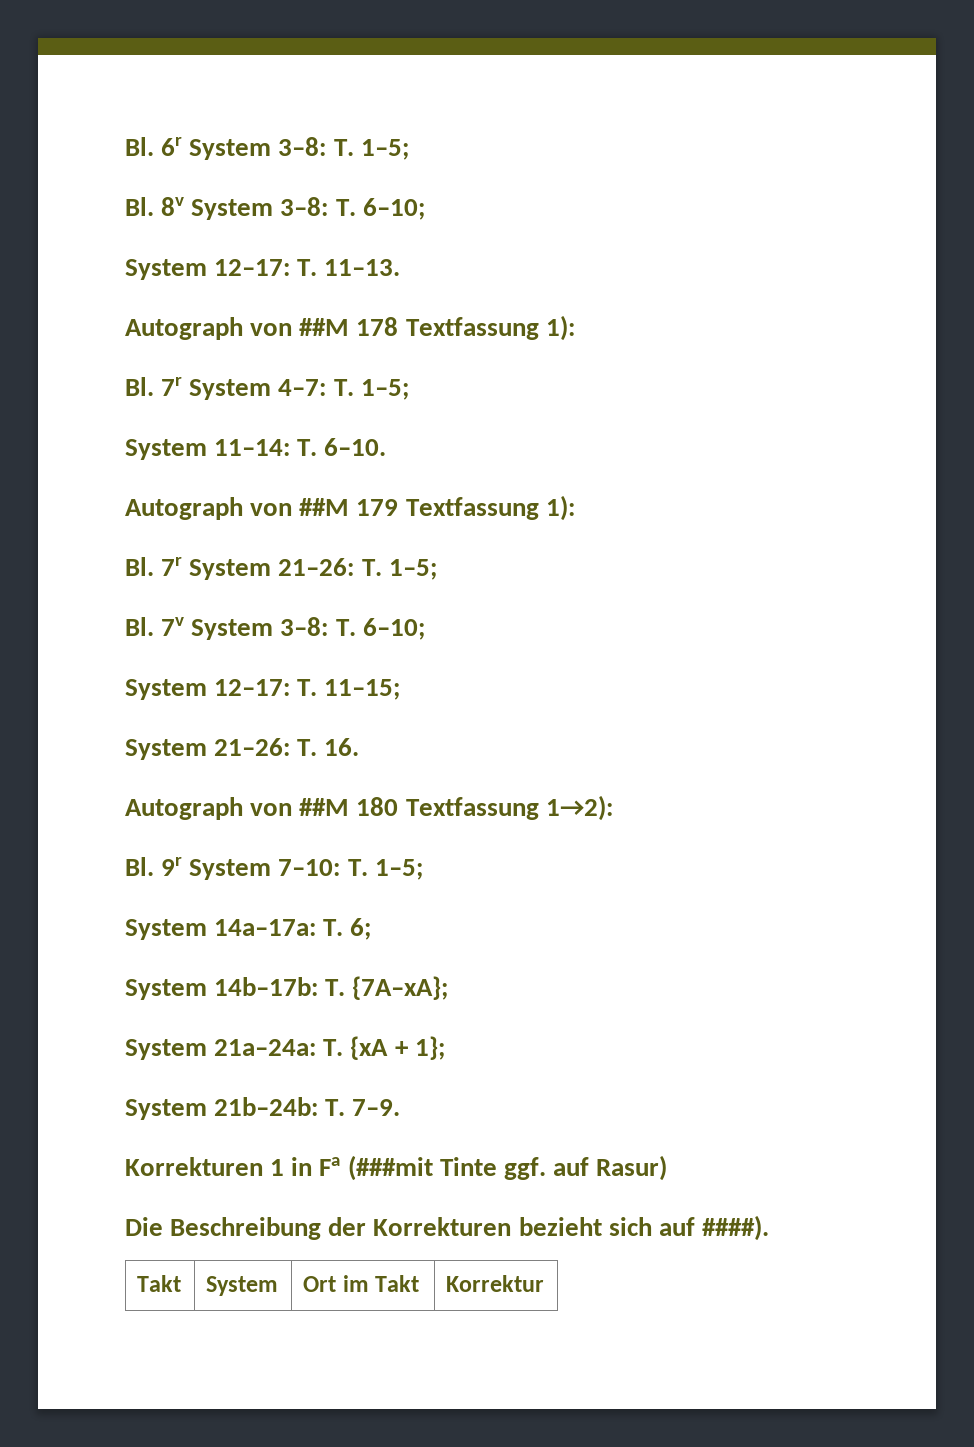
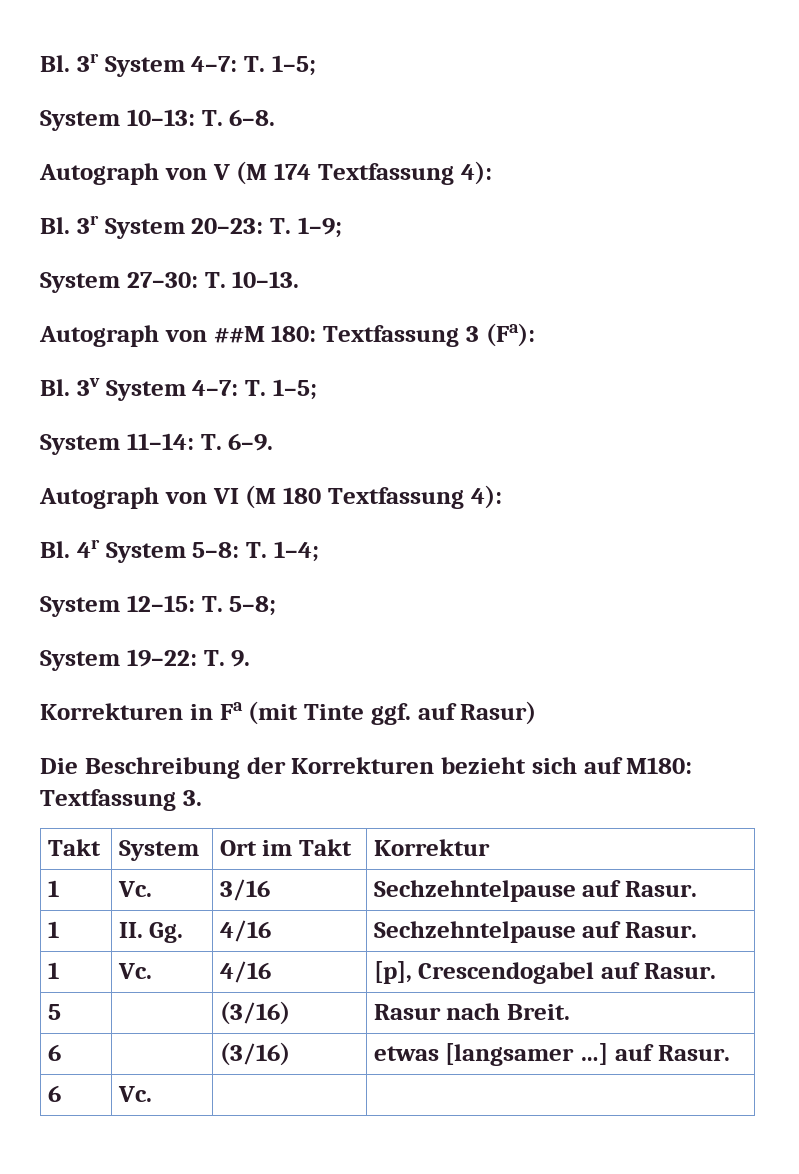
[125,137,409,160] [125,197,425,220] [125,259,401,280] [125,315,575,341] [125,377,183,396] Bl. 6r System 3–8: T. 1–5; // Bl. 8v System 3–8: T. 6–10; // System 12–17: T. 11–13. // Autograph von ##M 178 Textfassung 1): // Bl. 7r -> [40,53,316,77] [40,109,276,131] [39,161,492,185] [40,215,342,239] [40,271,300,293] [39,323,535,347] [40,378,100,396] Bl. 3r System 4–7: T. 1–5; // System 10–13: T. 6–8. // Autograph von V (M 174 Textfassung 4): // Bl. 3r System 20–23: T. 1–9; // System 27–30: T. 10–13. // Autograph von ##M 180: Textfassung 3 (Fa): // Bl. 3v
[324,438,387,456] [125,495,575,521] [125,557,437,580] [125,617,425,640] [125,679,401,700] [125,738,360,760] [125,795,613,821] [125,857,423,880] [125,918,372,940] [125,976,449,1000] [125,1036,445,1060] [125,1097,401,1120] [125,1157,285,1176] 6–10. // Autograph von ##M 179 Textfassung 1): // Bl. 7r System 21–26: T. 1–5; // Bl. 7v System 3–8: T. 6–10; // System 12–17: T. 11–15; // System 21–26: T. 16. // Autograph von ##M 180 Textfassung 1→2): // Bl. 9r System 7–10: T. 1–5; // System 14a–17a: T. 6; // System 14b–17b: T. {7A–xA}; // System 21a–24a: T. {xA + 1}; // System 21b–24b: T. 7–9. // Korrekturen 1 -> [228,433,274,451] [39,485,502,509] [40,539,319,563] [40,595,277,617] [40,649,251,671] [40,703,183,720] 6–9. // Autograph von VI (M 180 Textfassung 4): // Bl. 4r System 5–8: T. 1–4; // System 12–15: T. 5–8; // System 19–22: T. 9. // Korrekturen
[347,1155,433,1181] (###mit -> [248,701,299,725] (mit
[702,1215,770,1241] ####). -> [626,757,693,774] [40,789,202,811] M180: Textfassung 3.
(545, 1283) none -> [47,880,59,897] [117,881,152,897] [219,879,270,901] [373,880,698,902] [47,921,59,938] [118,922,184,943] [219,920,271,942] [373,921,698,943] [47,962,59,979] [117,963,152,979] [219,961,271,983] [373,961,716,984] [47,1004,61,1020] [219,1001,290,1025] [373,1003,571,1020] [47,1044,61,1061] [219,1042,290,1066] [373,1043,730,1066] [47,1085,61,1102] [117,1086,152,1102] // 1 | Vc. | 3/16 | Sechzehntelpause auf Rasur. // 1 | II. Gg. | 4/16 | Sechzehntelpause auf Rasur. // 1 | Vc. | 4/16 | [p], Crescendogabel auf Rasur. // 5 | | (3/16) | Rasur nach Breit. // 6 | | (3/16) | etwas [langsamer …] auf Rasur. // 6 | Vc. | |

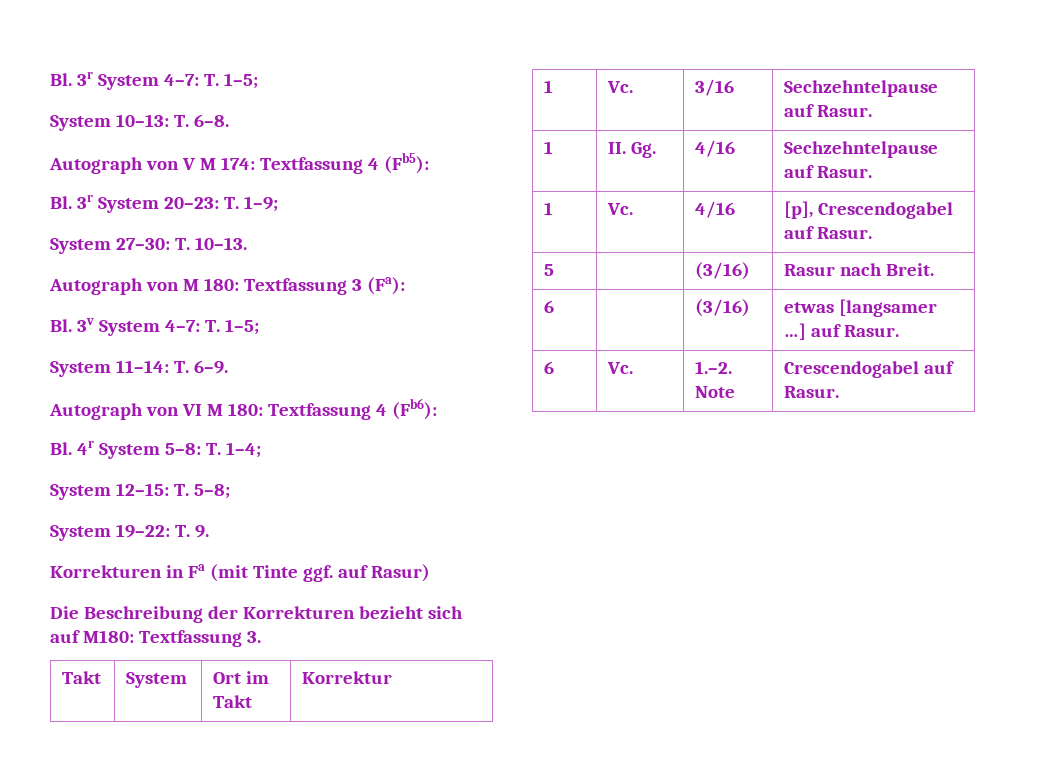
[236,161,492,185] (M 174 Textfassung 4): -> [199,152,429,174] M 174: Textfassung 4 (Fb5):
[213,326,265,343] ##M -> [182,279,199,291] M
[245,485,502,509] (M 180 Textfassung 4): -> [206,398,437,420] M 180: Textfassung 4 (Fb6):
(152, 1094) | -> [695,361,733,374] [695,386,736,398] [784,361,955,378] [784,386,840,398] 1.–2. Note | Crescendogabel auf Rasur.

